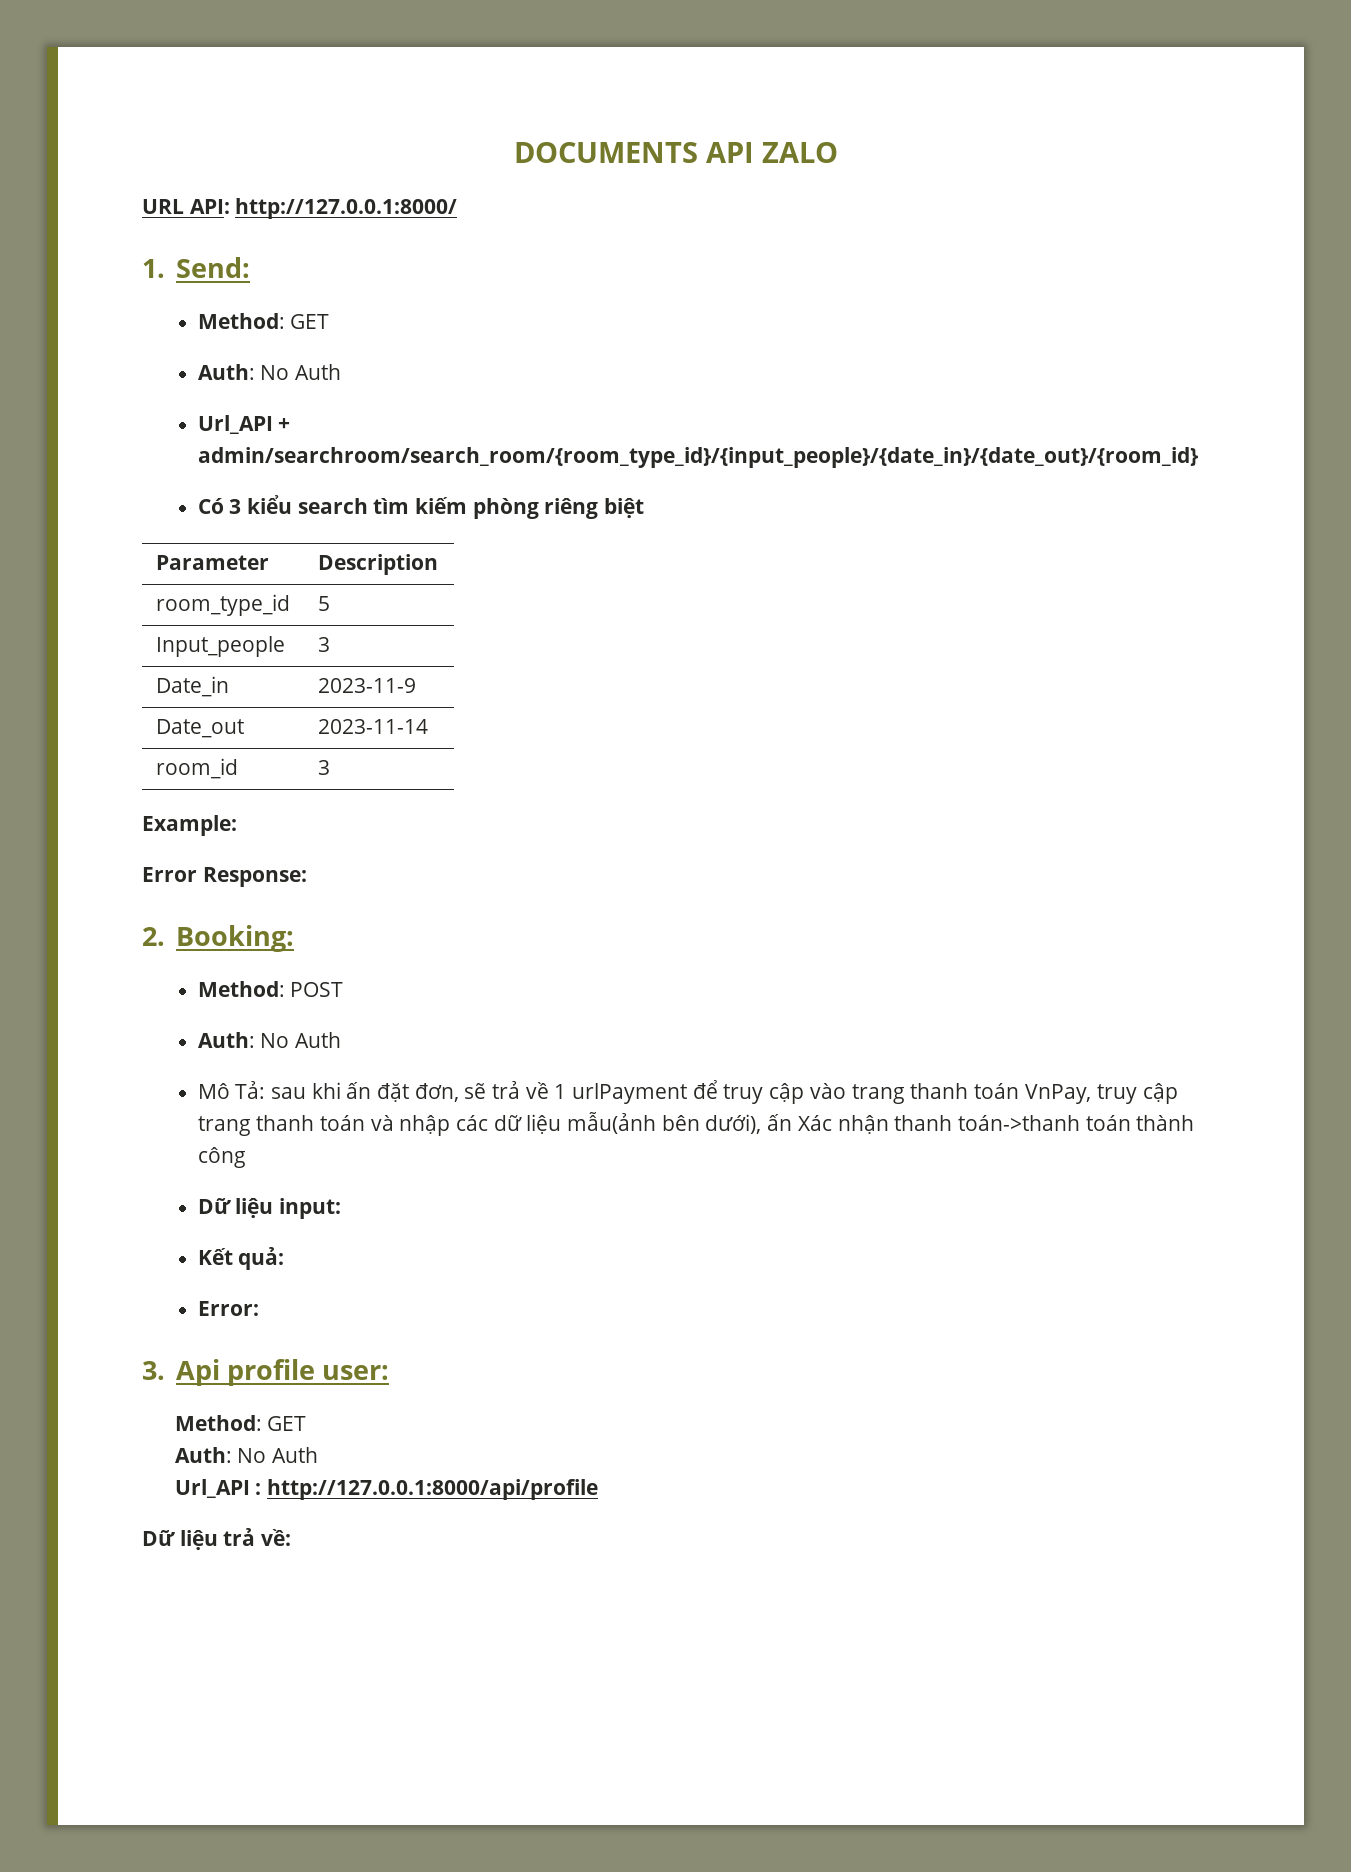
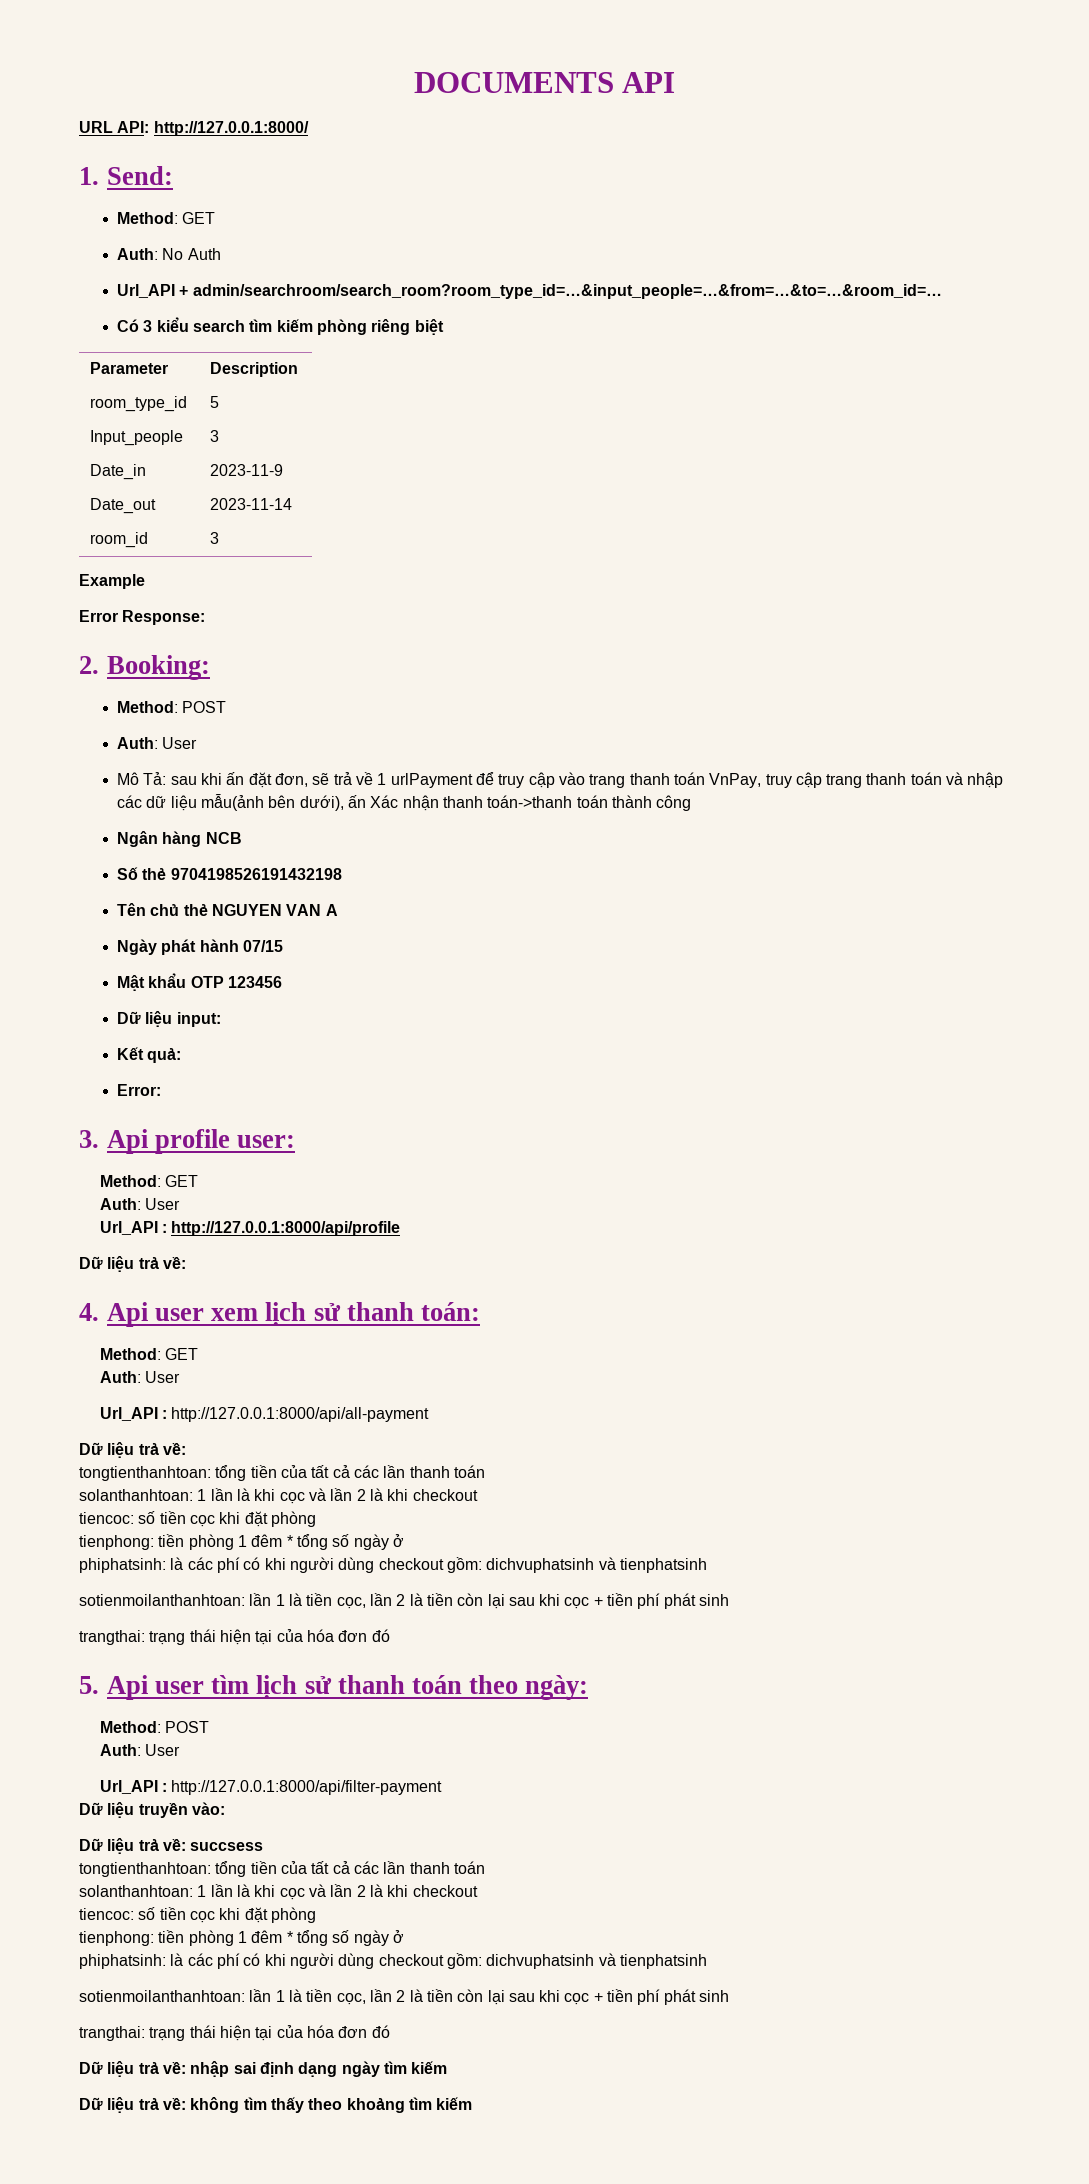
[761,142,838,163] ZALO -> (676, 82) none
[197,447,1198,468] admin/searchroom/search_room/{room_type_id}/{input_people}/{date_in}/{date_out}/{room_id} -> [192,284,942,299] admin/searchroom/search_room?room_type_id=…&input_people=…&from=…&to=…&room_id=…
[142,815,237,836] Example: -> [79,574,145,589] Example
[260,1032,342,1048] No Auth -> [162,737,198,749] User
(246, 1157) none -> [117,831,242,847] [117,867,342,880] [117,903,338,916] [117,939,284,955] [117,973,283,991] // Ngân hàng NCB // Số thẻ 9704198526191432198 // Tên chủ thẻ NGUYEN VAN A // Ngày phát hành 07/15 // Mật khẩu OTP 123456
[237,1447,319,1463] No Auth -> [144,1198,180,1210] User
(292, 1537) none -> [79,1302,480,1327] [99,1348,198,1360] [99,1371,180,1383] [99,1407,430,1422] [79,1442,186,1458] [79,1465,485,1481] [79,1488,478,1504] [79,1511,316,1527] [79,1534,404,1550] [79,1557,707,1573] [79,1593,730,1609] [79,1629,390,1645] [79,1675,589,1700] [99,1721,209,1733] [99,1744,180,1756] [99,1780,443,1795] [79,1802,225,1818] [79,1838,264,1854] [79,1861,485,1877] [79,1884,478,1900] [79,1907,316,1923] [79,1930,404,1946] [79,1953,707,1969] [79,1989,730,2005] [79,2025,390,2041] [79,2061,448,2077] [79,2097,473,2113] // 4. Api user xem lịch sử thanh toán: // Method: GET // Auth: User // Url_API : http://127.0.0.1:8000/api/all-payment // Dữ liệu trả về: // tongtienthanhtoan: tổng tiền của tất cả các lần thanh toán // solanthanhtoan: 1 lần là khi cọc và lần 2 là khi checkout // tiencoc: số tiền cọc khi đặt phòng // tienphong: tiền phòng 1 đêm * tổng số ngày ở // phiphatsinh: là các phí có khi người dùng checkout gồm: dichvuphatsinh và tienphatsinh // sotienmoilanthanhtoan: lần 1 là tiền cọc, lần 2 là tiền còn lại sau khi cọc + tiền phí phát sinh // trangthai: trạng thái hiện tại của hóa đơn đó // 5. Api user tìm lịch sử thanh toán theo ngày: // Method: POST // Auth: User // Url_API : http://127.0.0.1:8000/api/filter-payment // Dữ liệu truyền vào: // Dữ liệu trả về: succsess // tongtienthanhtoan: tổng tiền của tất cả các lần thanh toán // solanthanhtoan: 1 lần là khi cọc và lần 2 là khi checkout // tiencoc: số tiền cọc khi đặt phòng // tienphong: tiền phòng 1 đêm * tổng số ngày ở // phiphatsinh: là các phí có khi người dùng checkout gồm: dichvuphatsinh và tienphatsinh // sotienmoilanthanhtoan: lần 1 là tiền cọc, lần 2 là tiền còn lại sau khi cọc + tiền phí phát sinh // trangthai: trạng thái hiện tại của hóa đơn đó // Dữ liệu trả về: nhập sai định dạng ngày tìm kiếm // Dữ liệu trả về: không tìm thấy theo khoảng tìm kiếm

